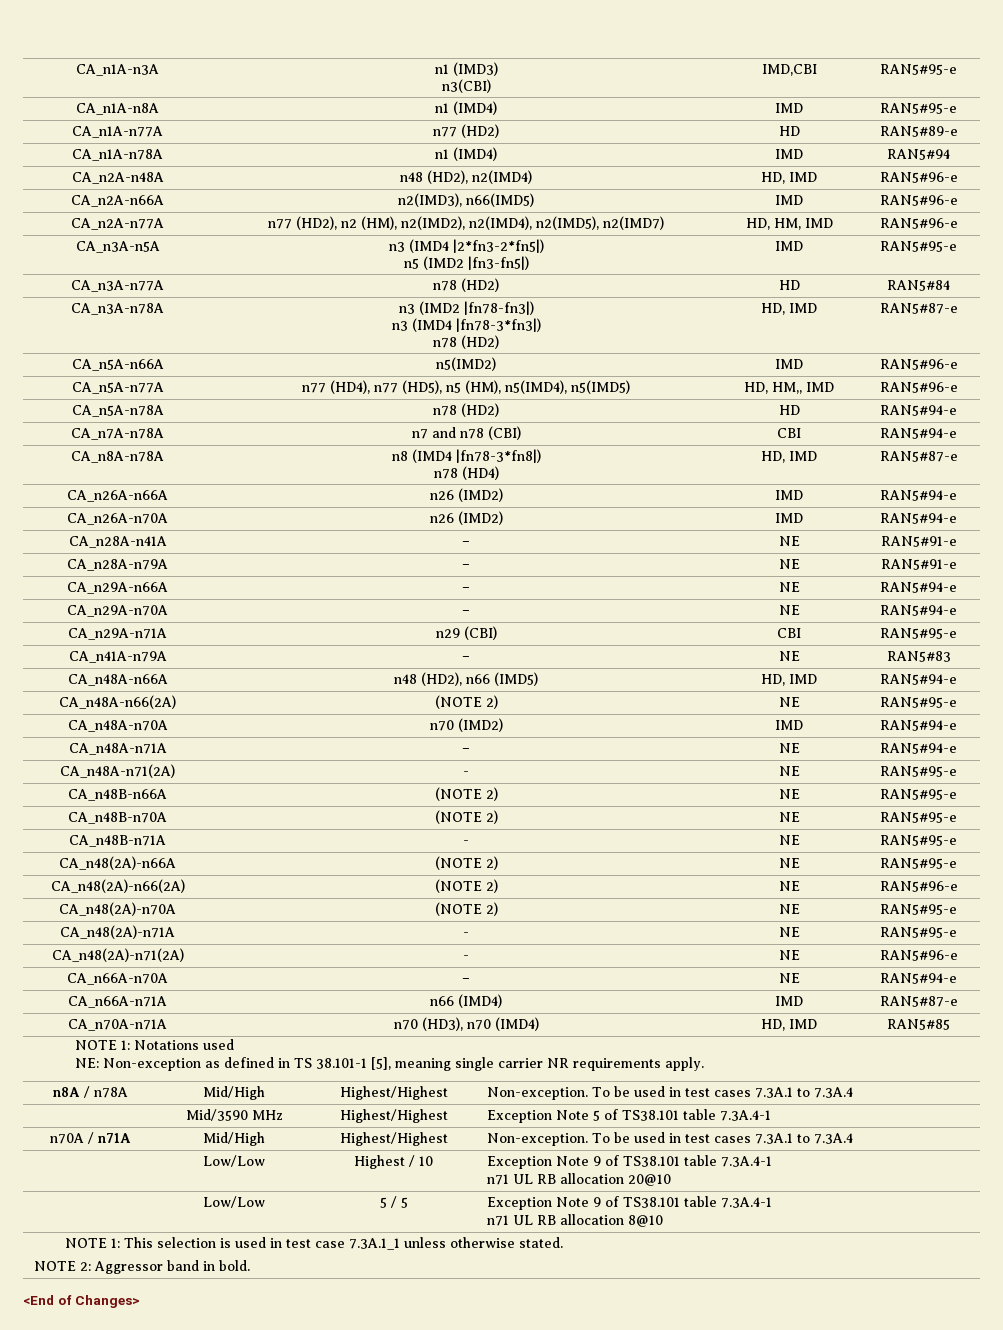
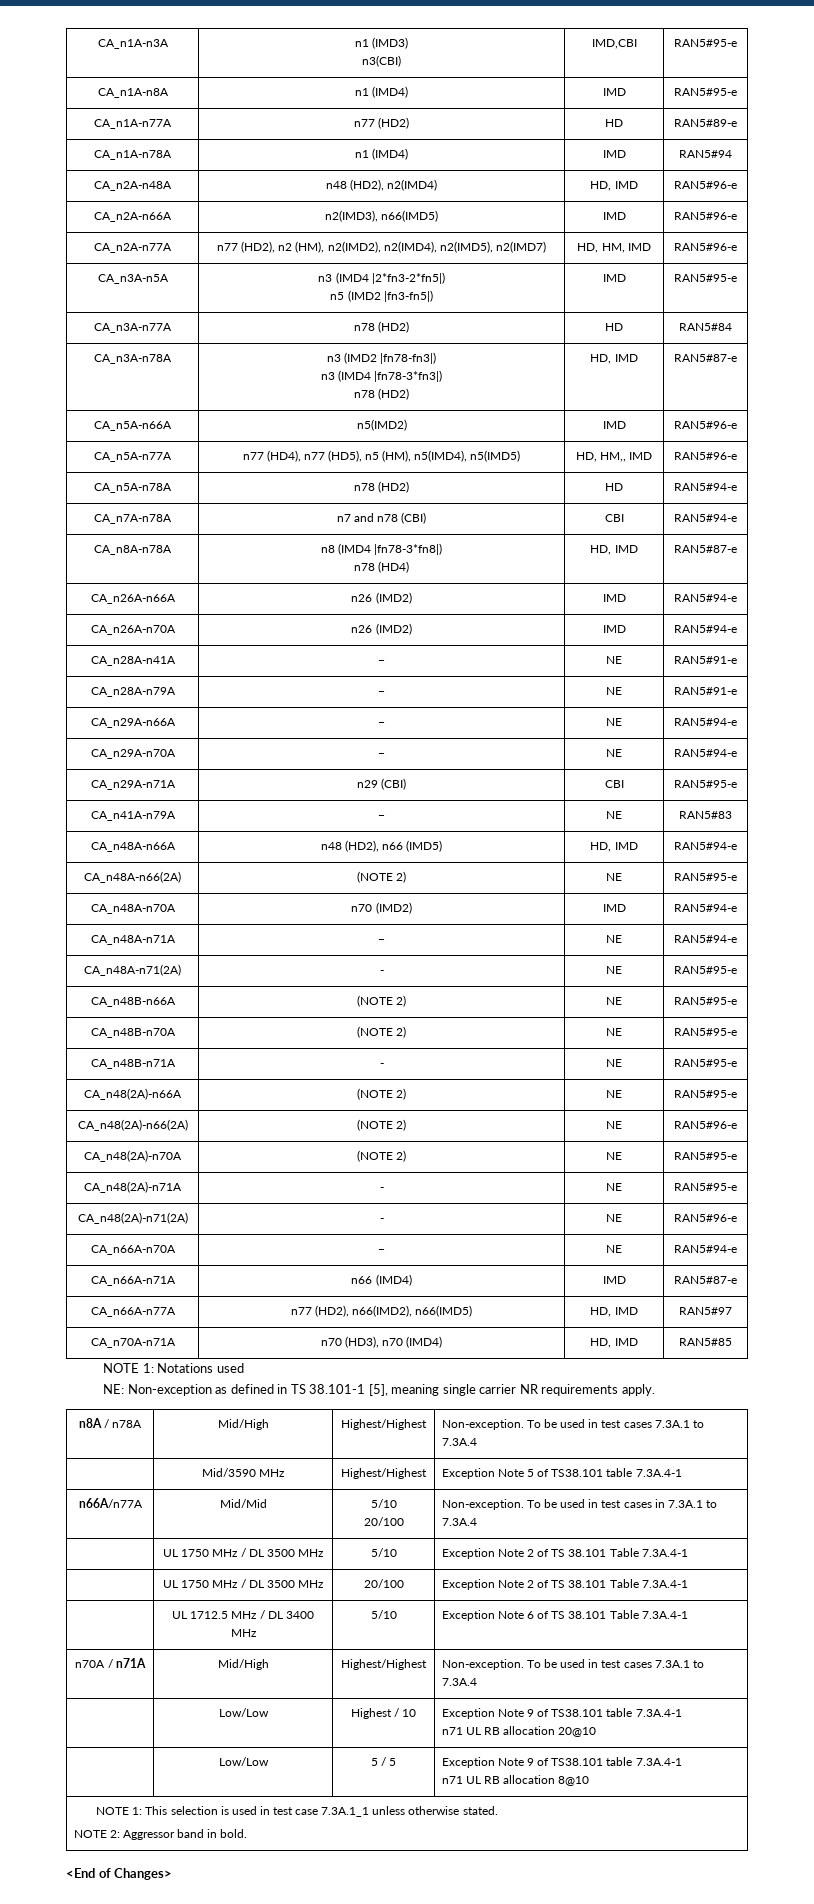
(958, 1001) none -> [90,1307,176,1317] [290,1305,473,1317] [590,1307,638,1317] [679,1307,732,1315] // CA_n66A-n77A | n77 (HD2), n66(IMD2), n66(IMD5) | HD, IMD | RAN5#97
(772, 1115) none -> [78,1498,143,1508] [219,1499,267,1508] [370,1499,397,1508] [363,1517,404,1526] [441,1499,717,1510] [441,1518,477,1526] [163,1548,324,1557] [370,1548,397,1557] [441,1548,688,1559] [163,1579,324,1588] [363,1579,404,1588] [441,1579,688,1590] [172,1610,314,1619] [230,1629,257,1637] [370,1610,397,1619] [441,1610,688,1621] // n66A/n77A | Mid/Mid | 5/10 // 20/100 | Non-exception. To be used in test cases in 7.3A.1 to 7.3A.4 // | UL 1750 MHz / DL 3500 MHz | 5/10 | Exception Note 2 of TS 38.101 Table 7.3A.4-1 // | UL 1750 MHz / DL 3500 MHz | 20/100 | Exception Note 2 of TS 38.101 Table 7.3A.4-1 // | UL 1712.5 MHz / DL 3400 MHz | 5/10 | Exception Note 6 of TS 38.101 Table 7.3A.4-1

